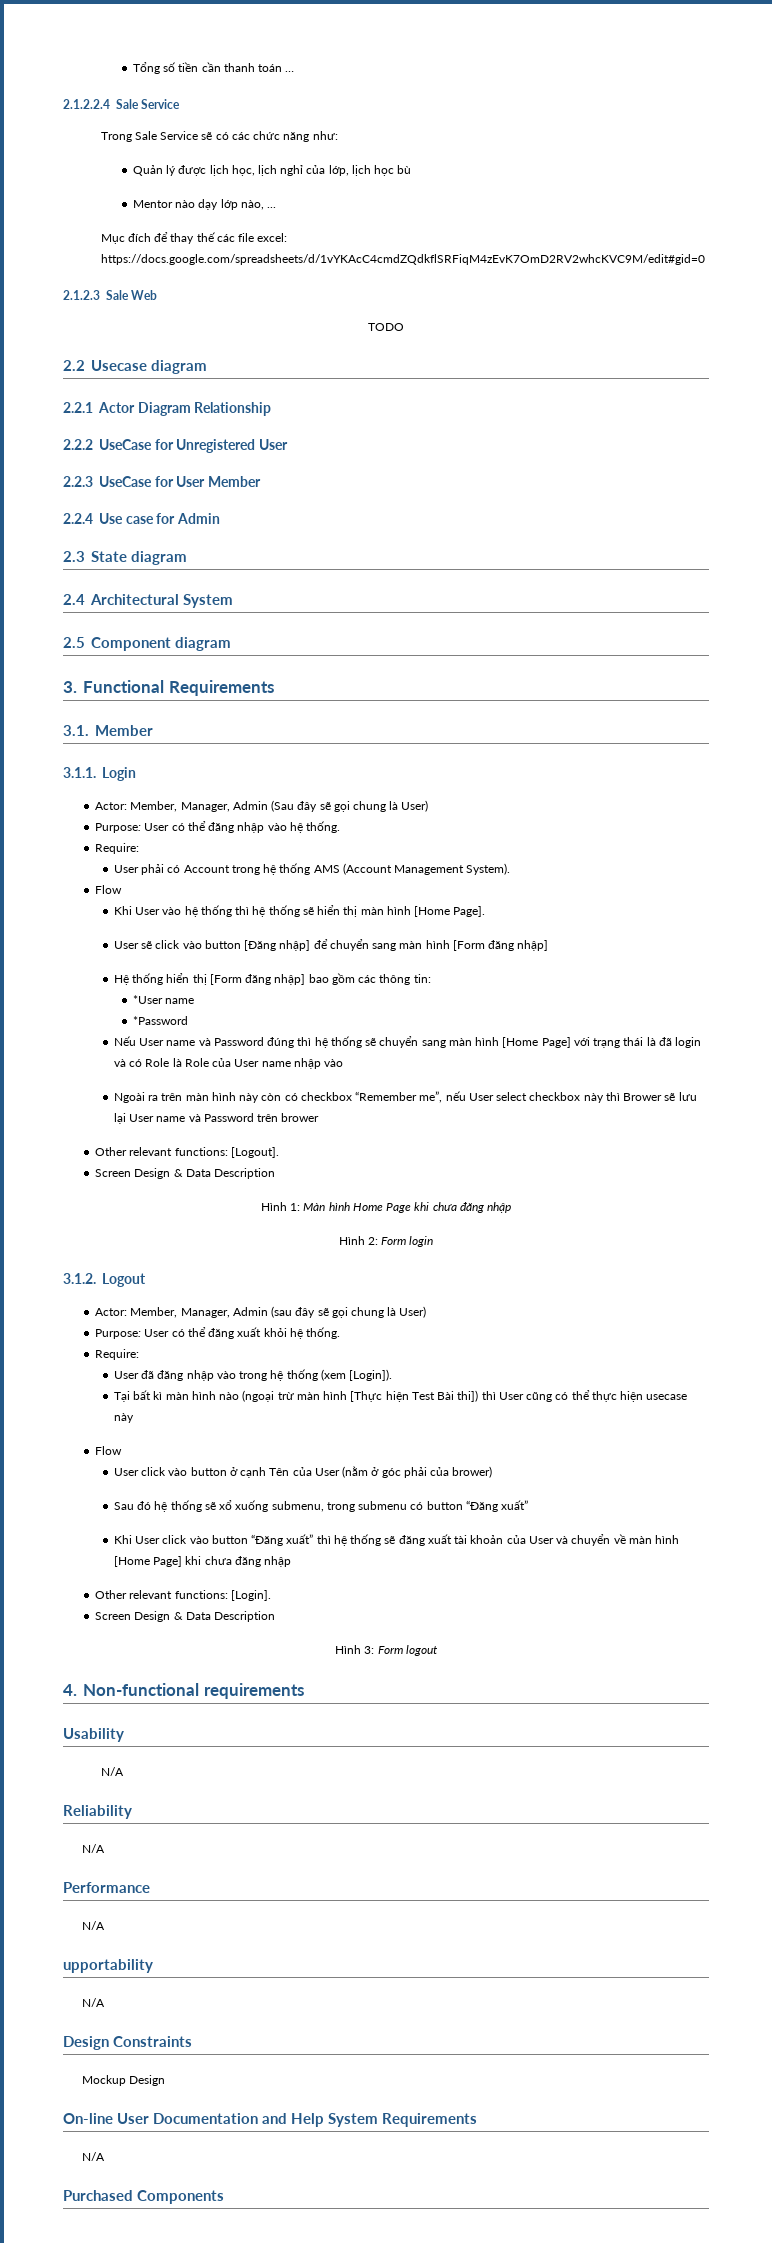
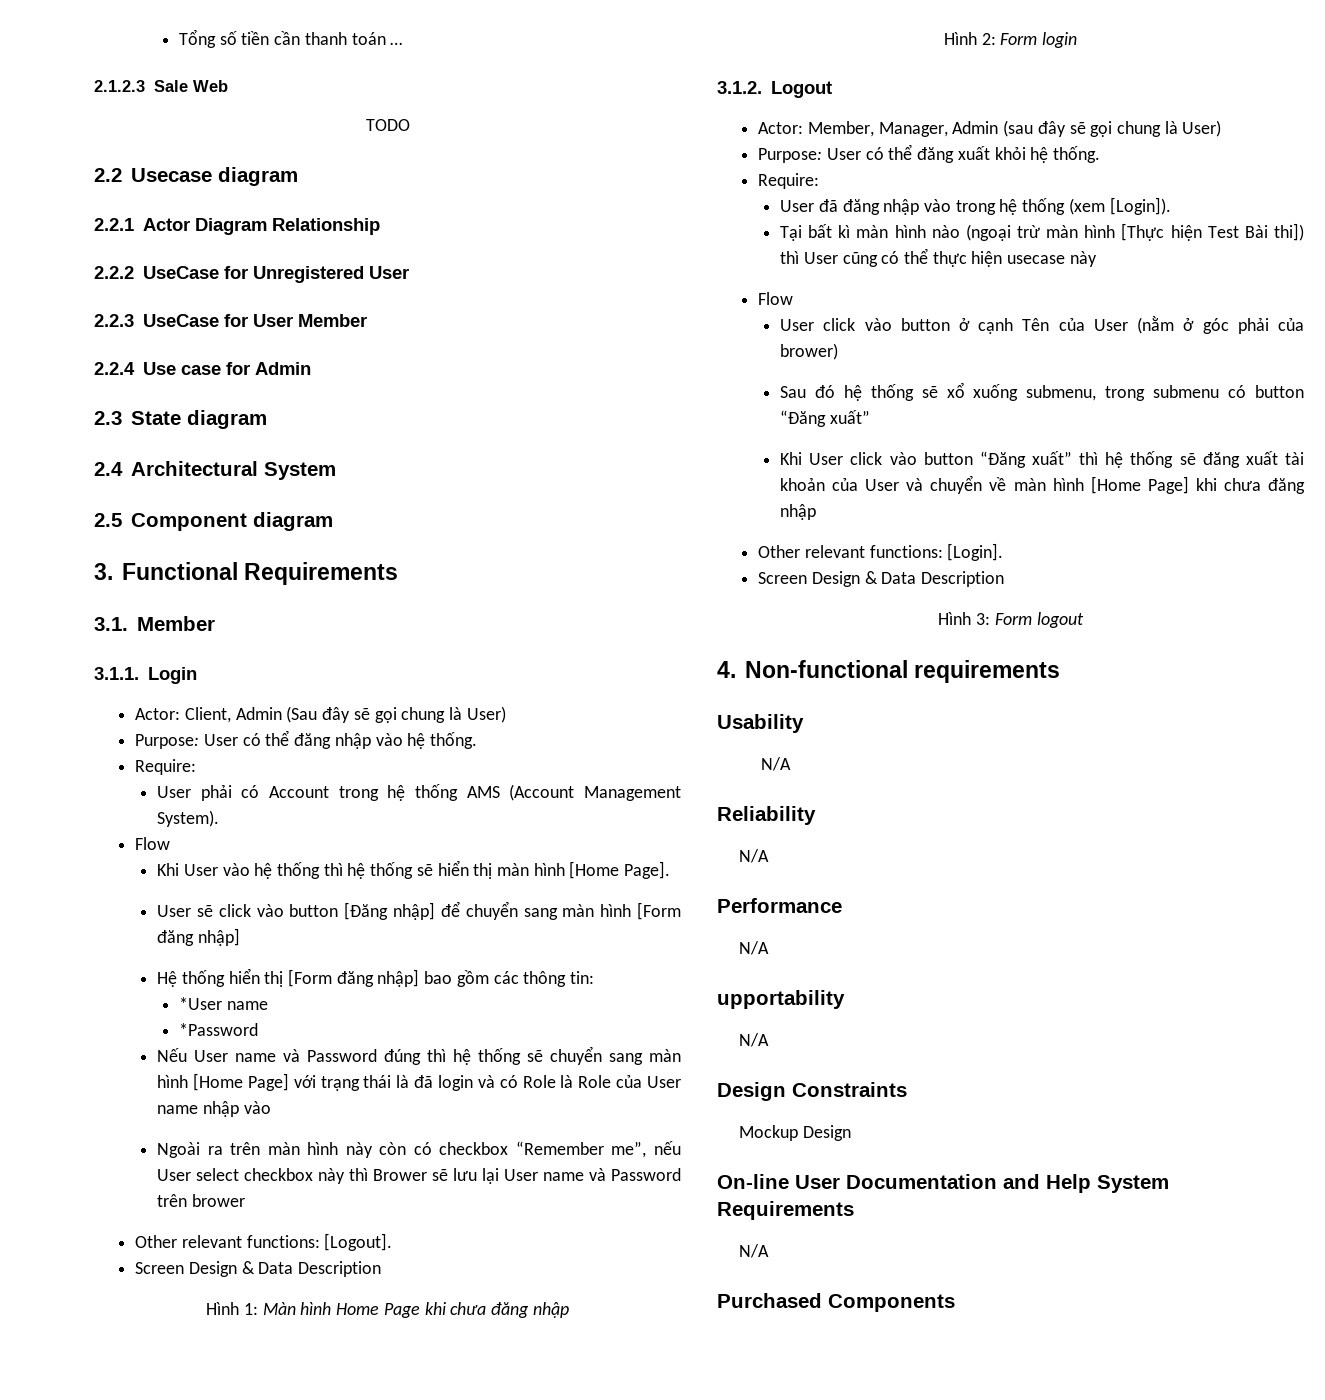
[63,99,181,109] [100,131,338,142] [132,165,412,176] [132,199,276,210] [100,232,288,244] [100,254,705,265] // 2.1.2.2.4 Sale Service // Trong Sale Service sẽ có các chức năng như: // Quản lý được lịch học, lịch nghỉ của lớp, lịch học bù // Mentor nào dạy lớp nào, ... // Mục đích để thay thế các file excel: https://docs.google.com/spreadsheets/d/1vYKAcC4cmdZQdkflSRFiqM4zEvK7OmD2RV2whcKVC9M/edit#gid=0 -> (403, 43) none
[130,801,230,812] Member, Manager, -> [184,707,231,723] Client,

